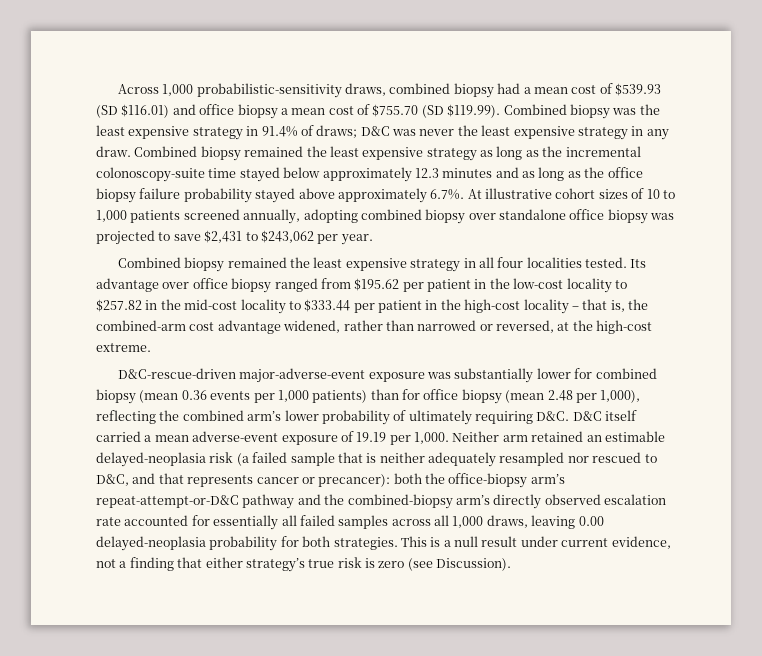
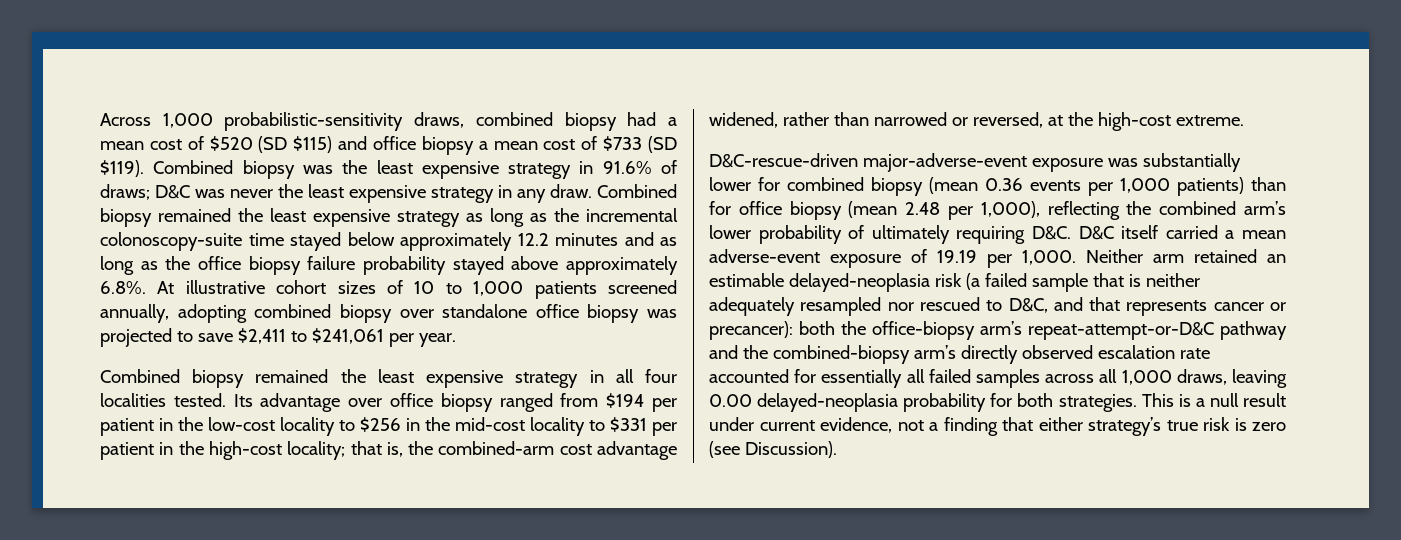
[614,83,661,96] [96,104,170,118] $539.93 (SD $116.01) -> [209,136,333,153] $520 (SD $115)
[372,104,501,118] $755.70 (SD $119.99). -> [603,136,678,153] [100,160,144,177] $733 (SD $119).
[261,126,298,137] 91.4% -> [602,161,652,174] 91.6%
[414,168,439,178] 12.3 -> [517,233,549,246] 12.2
[430,189,465,200] 6.7%. -> [100,281,146,294] 6.8%.
[204,230,314,243] $2,431 to $243,062 -> [237,328,384,344] $2,411 to $241,061
[354,278,400,291] $195.62 -> [606,393,645,408] $194
[96,299,142,312] $257.82 -> [360,417,401,432] $256
[304,299,351,312] $333.44 -> [610,417,647,432] $331
[523,299,579,314] locality – -> [287,441,346,460] locality;

